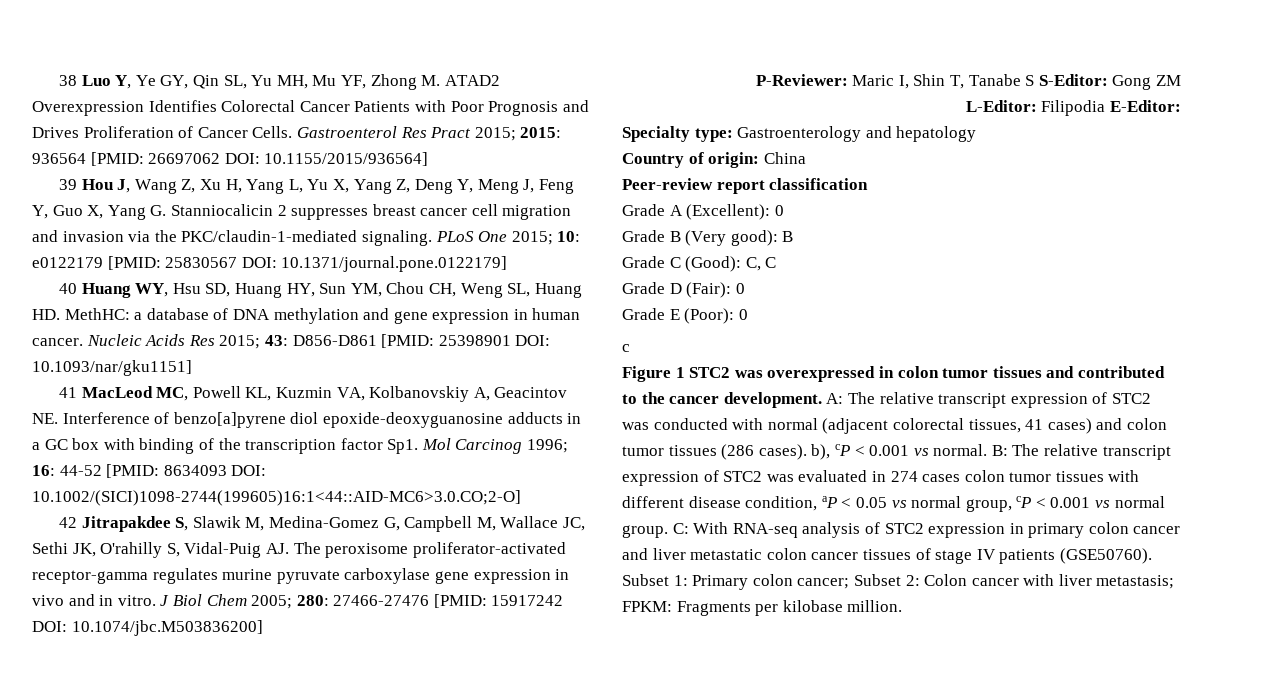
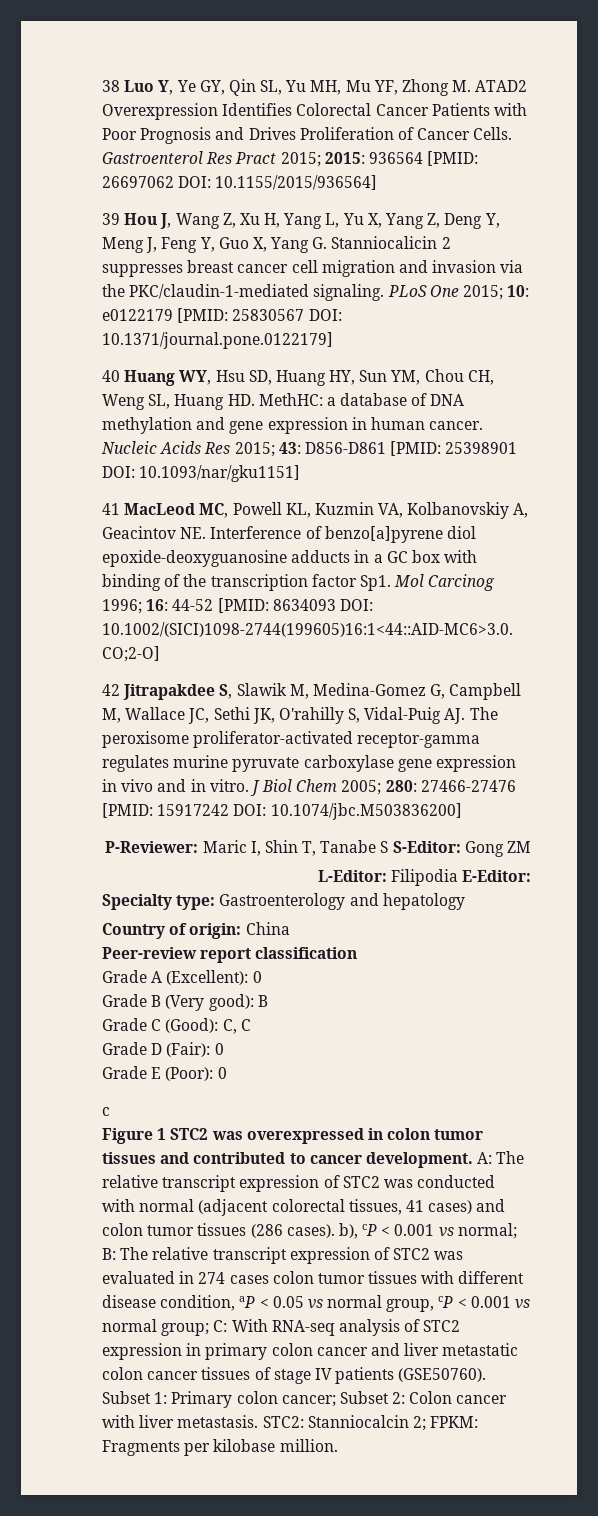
[641,392,665,404] the -> (306, 1158) none
[933,444,988,456] normal. -> [457,1223,517,1239] normal;
[622,525,668,538] group. -> [161,1323,210,1336] group;
[1096,575,1175,589] metastasis; -> [177,1415,426,1431] metastasis. STC2: Stanniocalcin 2;

